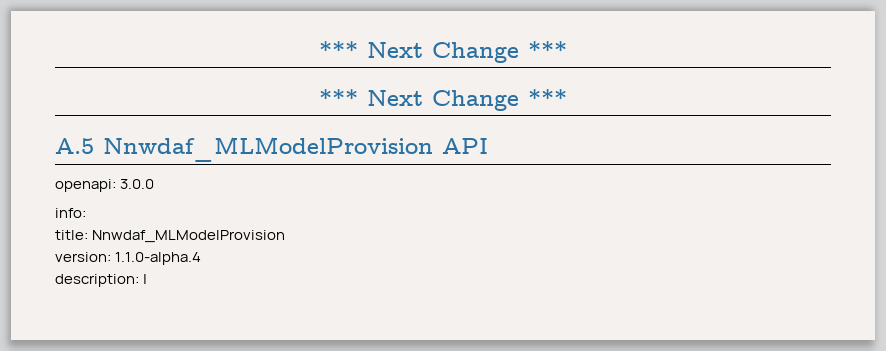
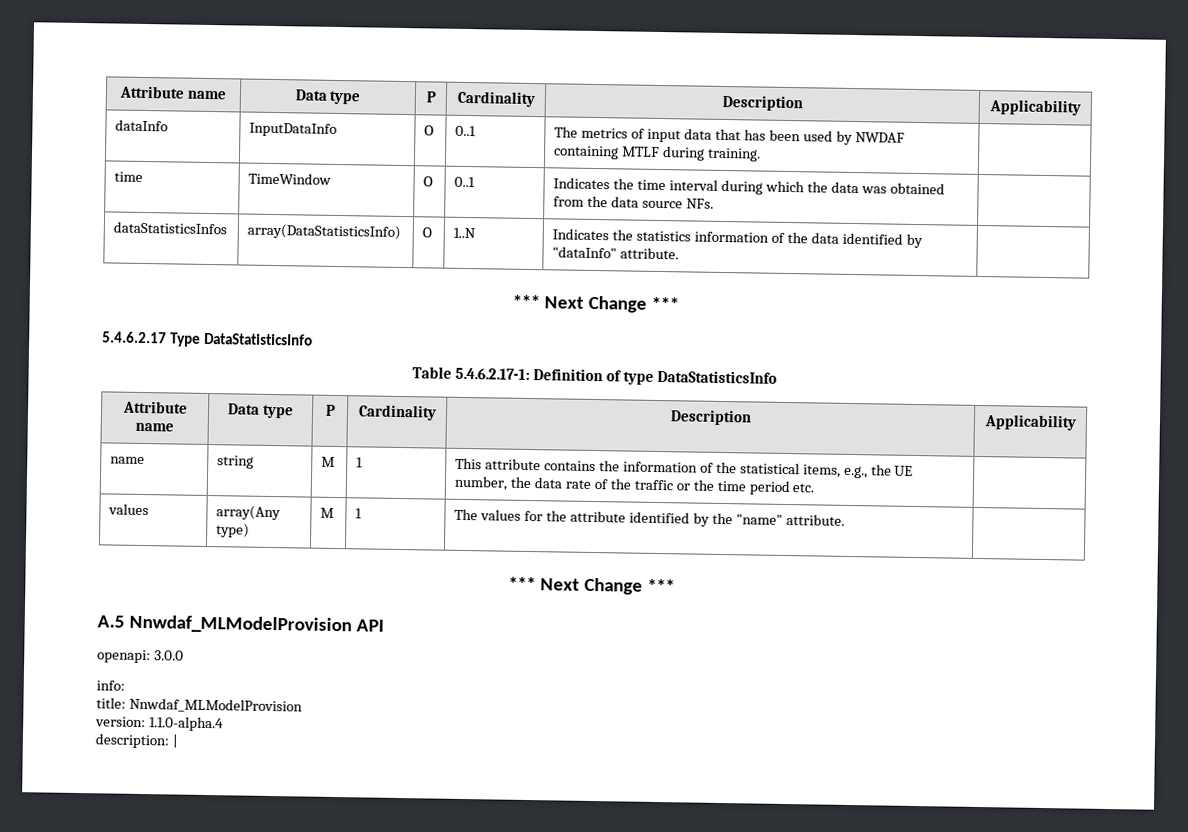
[319,41,567,63] *** Next Change *** -> [119,85,226,100] [294,89,362,105] [425,91,437,103] [456,90,536,108] [721,94,803,112] [988,99,1081,116] [115,119,169,132] [249,122,338,137] [424,125,435,136] [455,125,477,137] [554,126,905,145] [553,145,762,162] [114,171,144,182] [248,172,332,185] [423,176,434,187] [454,176,476,188] [553,177,945,195] [553,195,715,209] [113,221,228,235] [247,223,402,240] [422,227,433,238] [453,227,477,239] [552,228,923,249] [552,246,680,260] [511,294,680,313] [102,331,314,347] [412,366,777,385] [121,400,188,414] [135,422,174,432] [227,403,294,419] [324,404,336,416] [357,404,437,421] [669,409,752,426] [983,414,1077,431] [110,456,146,465] [217,455,255,469] [321,456,336,467] [356,457,364,468] [455,457,914,479] [454,475,815,496] [108,503,150,516] [216,505,282,521] [216,523,251,538] [320,507,335,518] [355,508,363,519] [454,508,845,527] Attribute name | Data type | P | Cardinality | Description | Applicability // dataInfo | InputDataInfo | O | 0..1 | The metrics of input data that has been used by NWDAF containing MTLF during training. | // time | TimeWindow | O | 0..1 | Indicates the time interval during which the data was obtained from the data source NFs. | // dataStatisticsInfos | array(DataStatisticsInfo) | O | 1..N | Indicates the statistics information of the data identified by "dataInfo" attribute. | // *** Next Change *** // 5.4.6.2.17 Type DataStatisticsInfo // Table 5.4.6.2.17-1: Definition of type DataStatisticsInfo // Attribute name | Data type | P | Cardinality | Description | Applicability // name | string | M | 1 | This attribute contains the information of the statistical items, e.g., the UE number, the data rate of the traffic or the time period etc. | // values | array(Any type) | M | 1 | The values for the attribute identified by the "name" attribute. |

